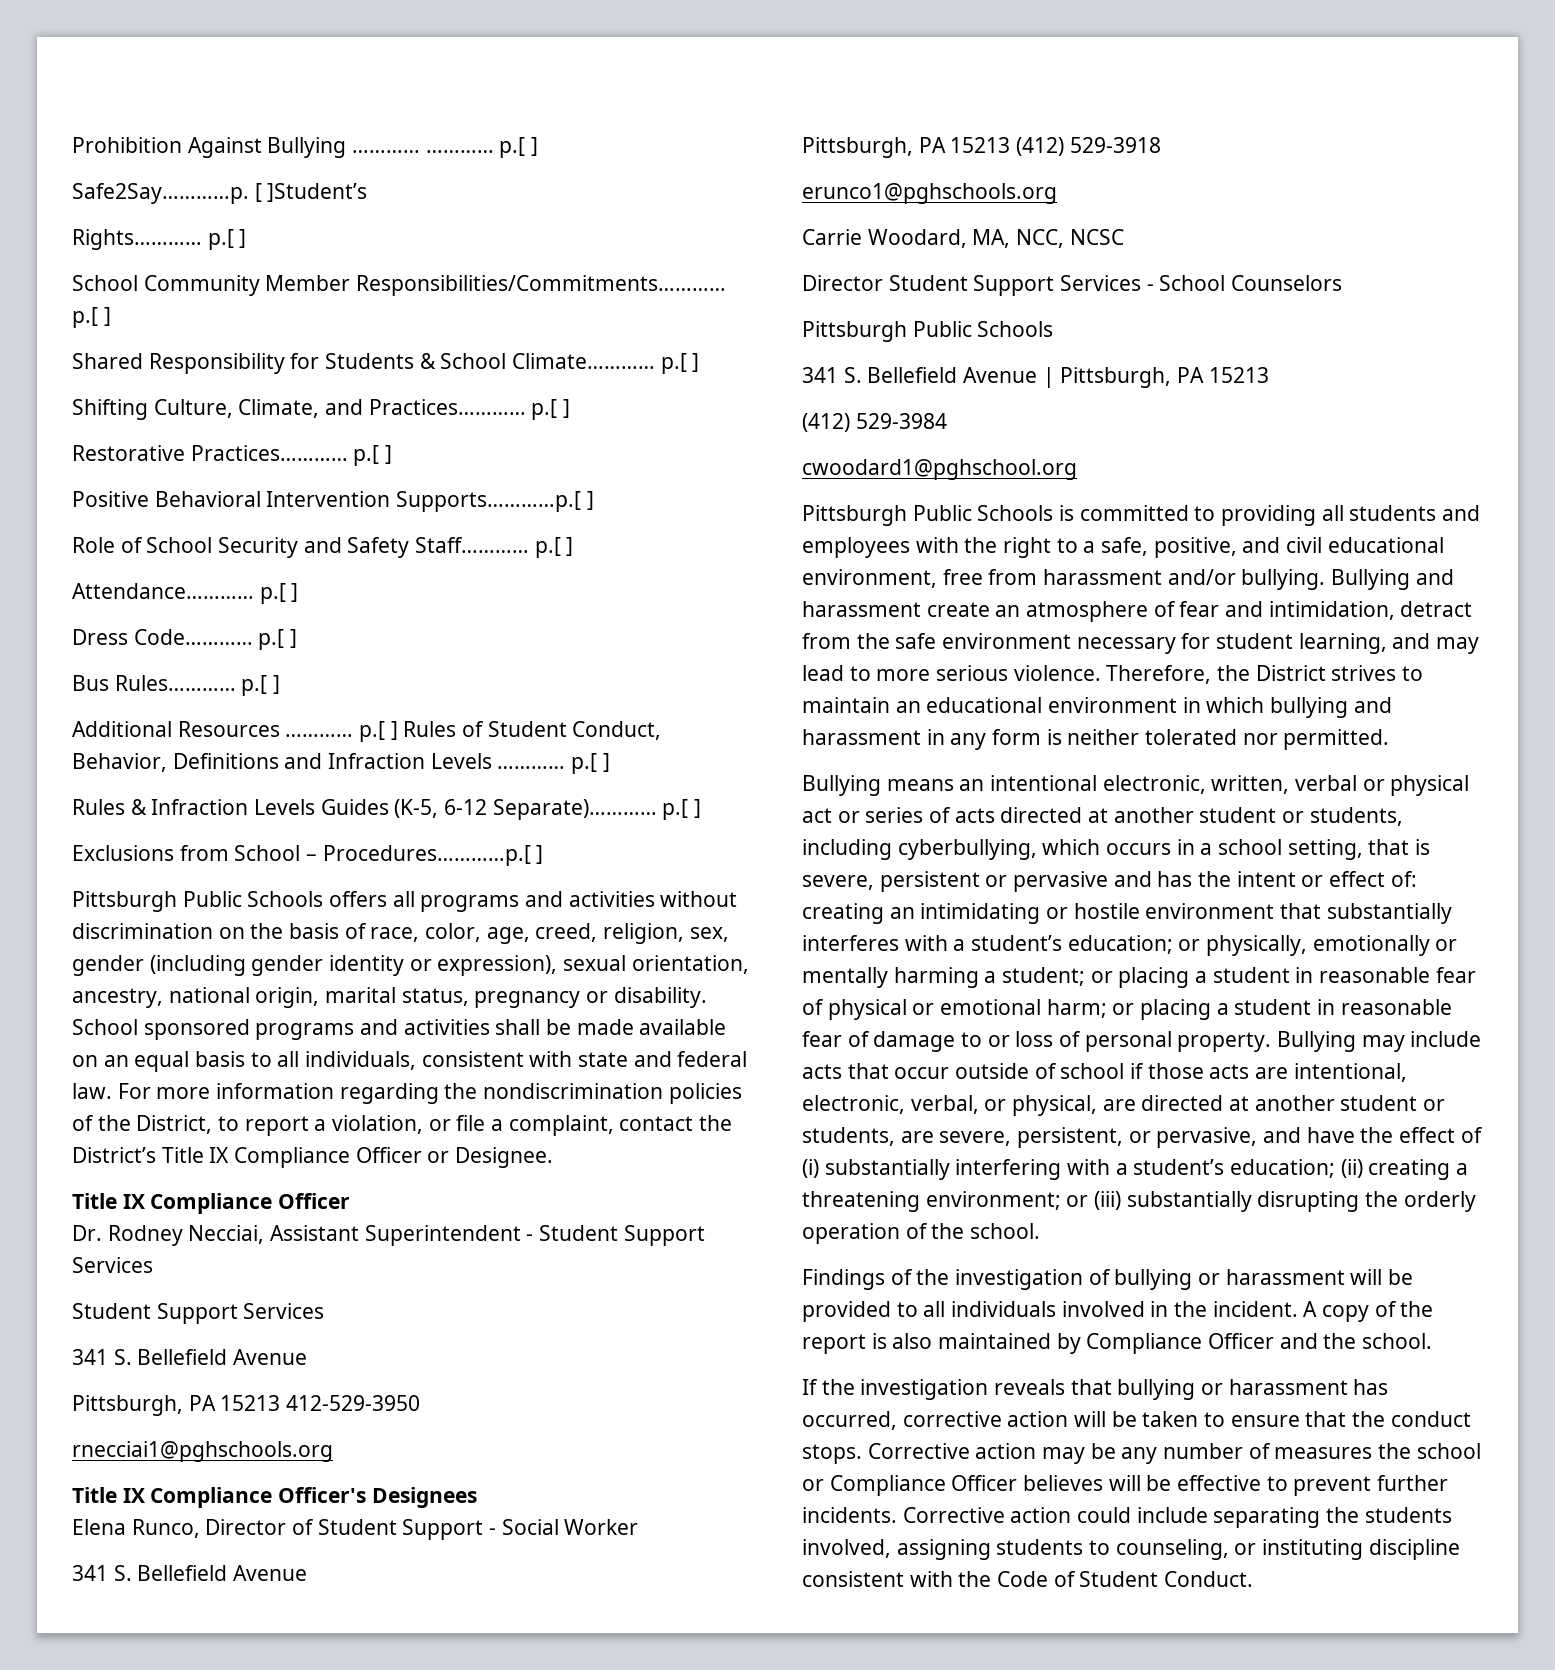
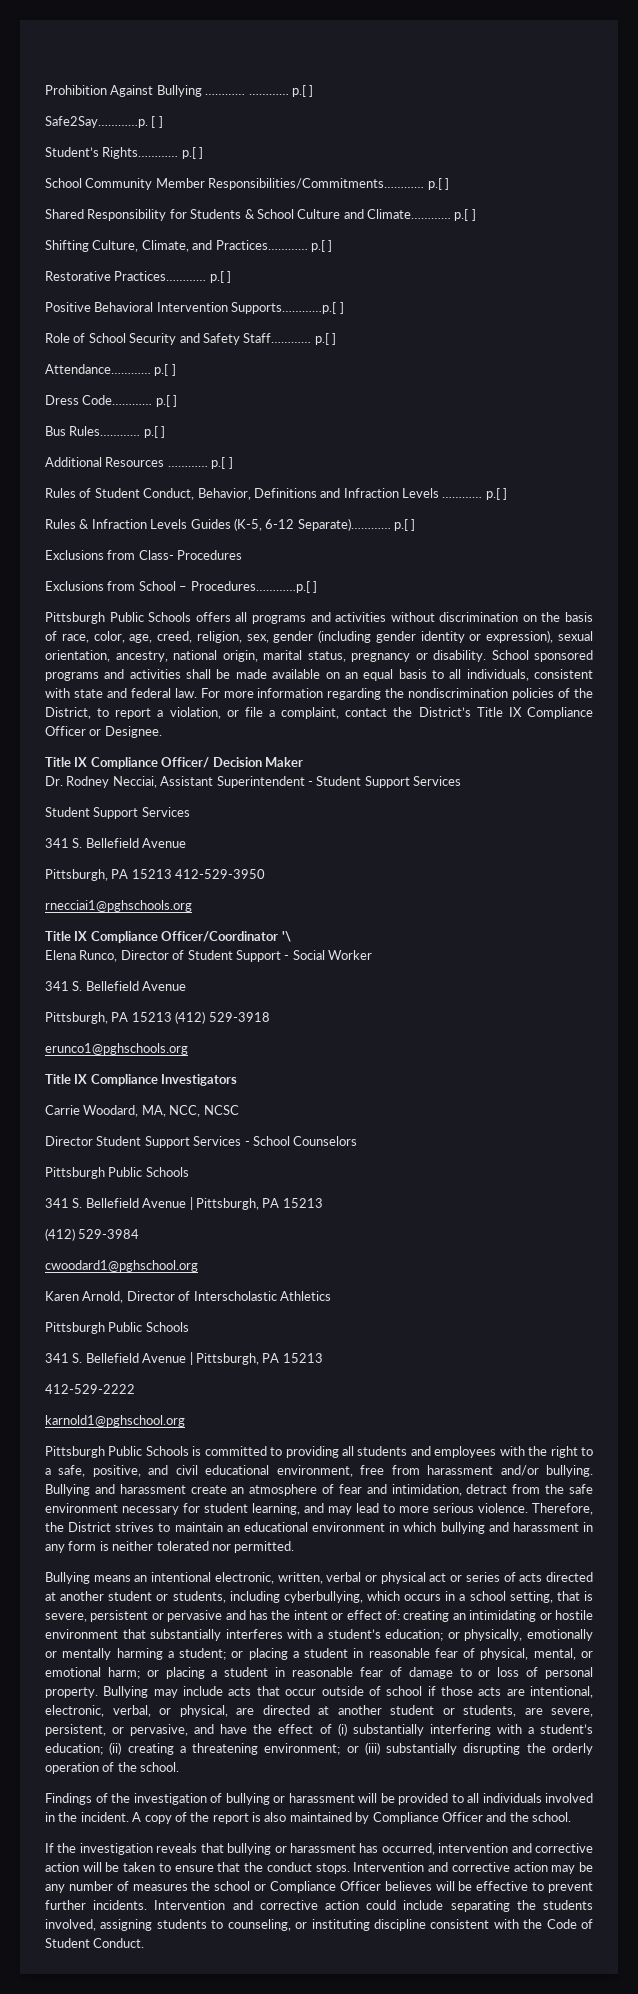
[267,183,368,202] ]Student’s // -> [158,116,163,128] [45,147,99,157] ] // Student’s
(507, 361) none -> [297,209,364,219] Culture and
(398, 730) none -> (233, 463) //
(702, 808) none -> [45,550,243,560] // Exclusions from Class- Procedures
[278,1193,351,1209] Officer -> [161,757,303,768] Officer/ Decision Maker
[278,1487,477,1508] Officer's Designees -> [161,931,291,942] Officer/Coordinator '\
(1057, 193) none -> [45,1074,238,1086] // Title IX Compliance Investigators
(1077, 469) none -> [45,1291,331,1303] [45,1322,189,1334] [45,1352,323,1365] [45,1384,135,1394] [45,1415,185,1427] // Karen Arnold, Director of Interscholastic Athletics // Pittsburgh Public Schools // 341 S. Bellefield Avenue | Pittsburgh, PA 15213 // 412-529-2222 // karnold1@pghschool.org
[827,999,907,1020] physical -> [480,1648,576,1660] physical, mental,
(897, 1420) none -> [438,1843,532,1853] intervention and
[867,1443,970,1459] Corrective -> [353,1862,510,1872] Intervention and corrective
[902,1507,1005,1523] Corrective -> [154,1900,318,1910] Intervention and corrective

